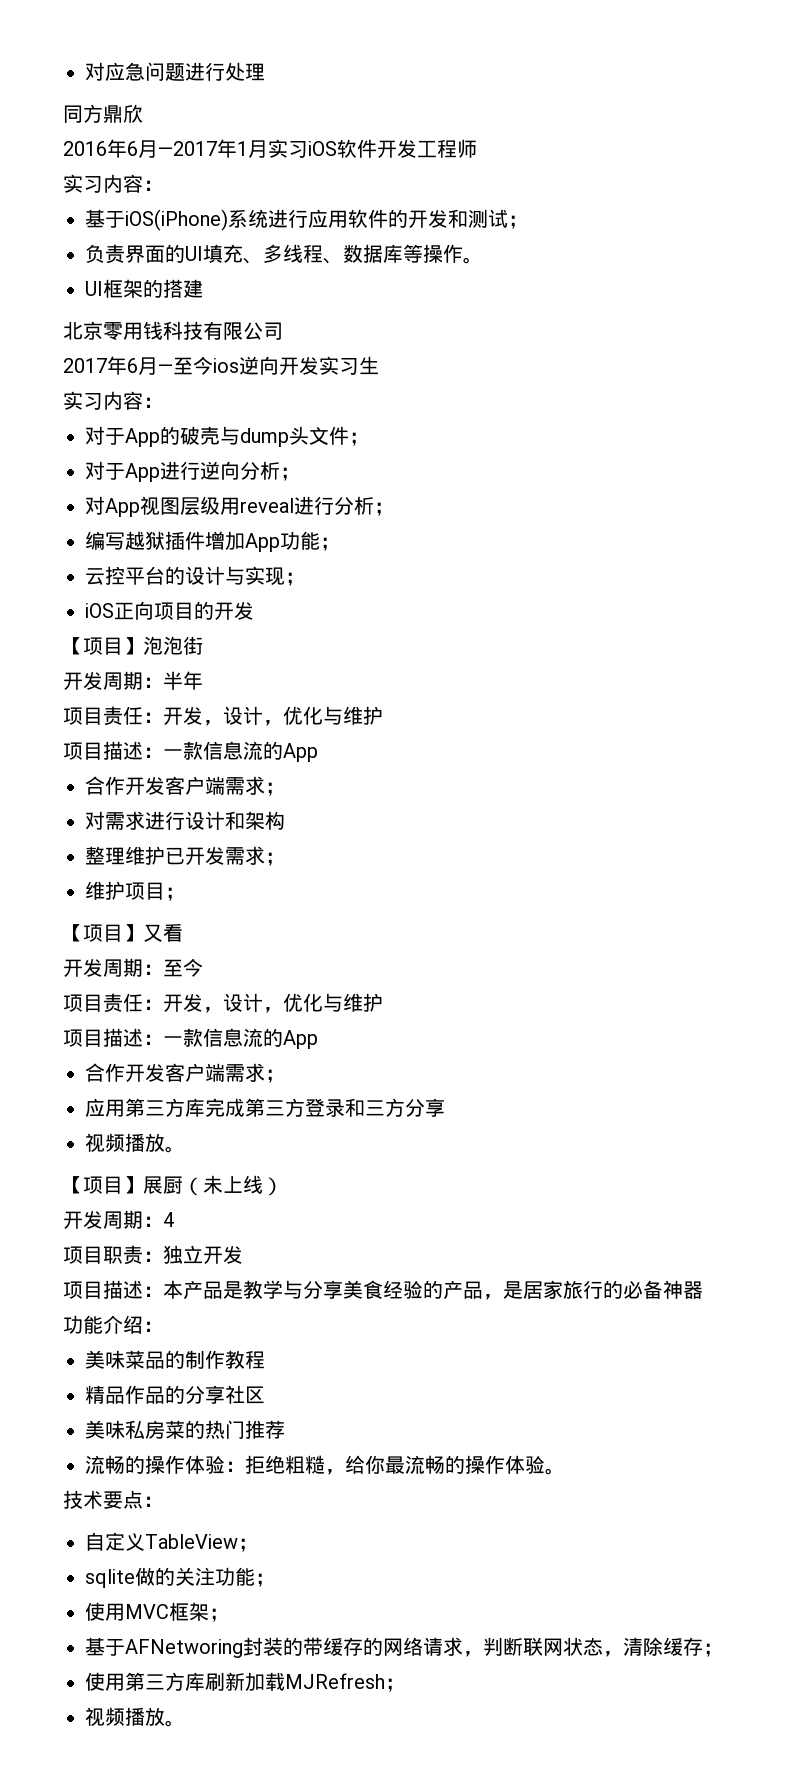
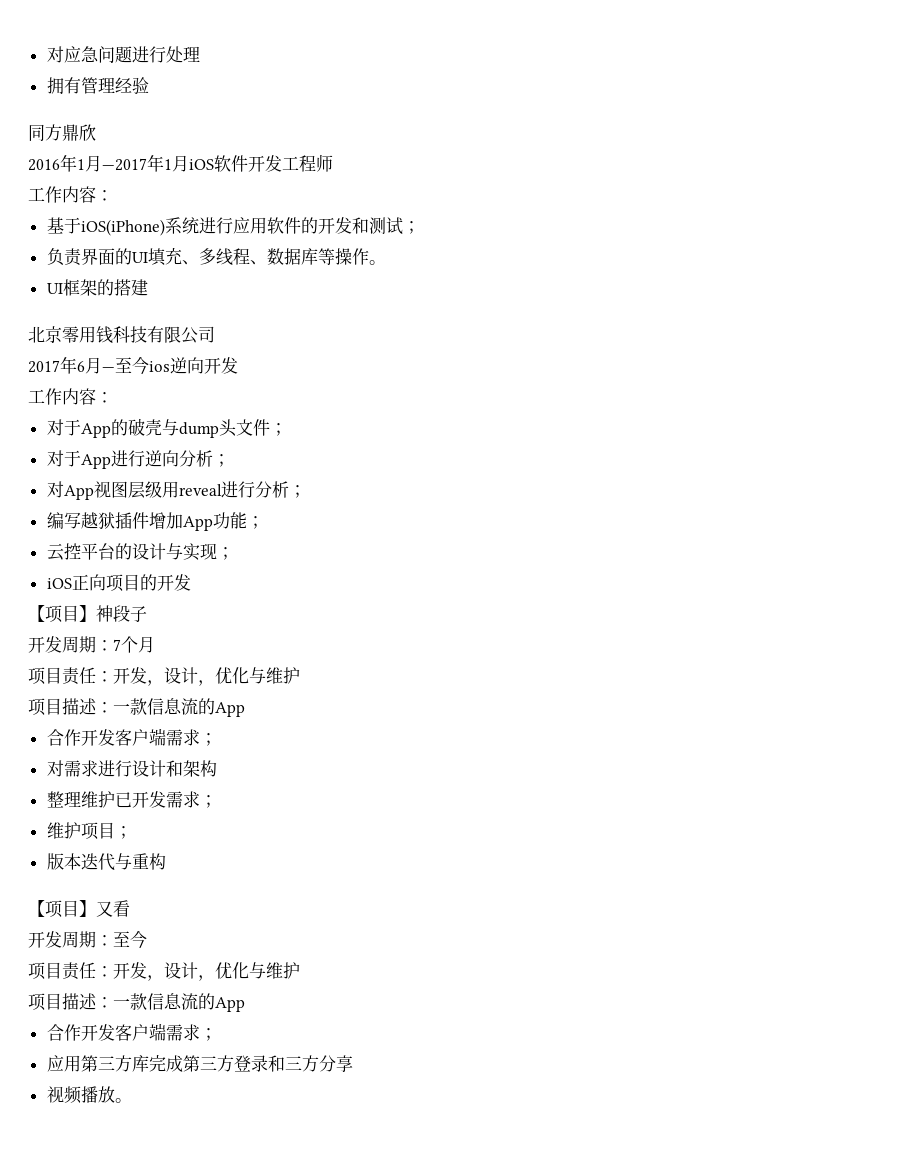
(265, 72) none -> [46,77,149,94] // 拥有管理经验
[127,141,138,156] 6 -> [77,159,85,170] 1
[268,139,308,158] 实习 -> (189, 163) none
[63,174,103,193] 实习 -> [28,186,62,203] 工作
[319,356,379,375] [63,391,103,410] 实习生 // 实习 -> [28,388,62,405] // 工作
[143,636,203,655] [63,671,203,690] 泡泡街 // 开发周期：半年 -> [96,605,147,622] [28,636,155,653] 神段子 // 开发周期：7个月
(185, 894) none -> [46,853,166,871] // 版本迭代与重构
[63,1175,283,1196] [63,1210,174,1229] [63,1245,243,1265] [63,1280,703,1300] [63,1315,163,1334] [85,1350,265,1369] [85,1385,265,1404] [85,1420,285,1439] [85,1455,565,1475] [63,1490,163,1509] [85,1532,258,1552] [85,1567,275,1588] [85,1602,229,1622] [85,1637,723,1658] [85,1672,405,1692] [85,1707,185,1727] // 【项目】展厨（未上线） // 开发周期：4 // 项目职责：独立开发 // 项目描述：本产品是教学与分享美食经验的产品，是居家旅行的必备神器 // 功能介绍： // 美味菜品的制作教程 // 精品作品的分享社区 // 美味私房菜的热门推荐 // 流畅的操作体验：拒绝粗糙，给你最流畅的操作体验。 // 技术要点： // 自定义TableView； // sqlite做的关注功能； // 使用MVC框架； // 基于AFNetworing封装的带缓存的网络请求，判断联网状态，清除缓存； // 使用第三方库刷新加载MJRefresh； // 视频播放。 -> (132, 1100) none

